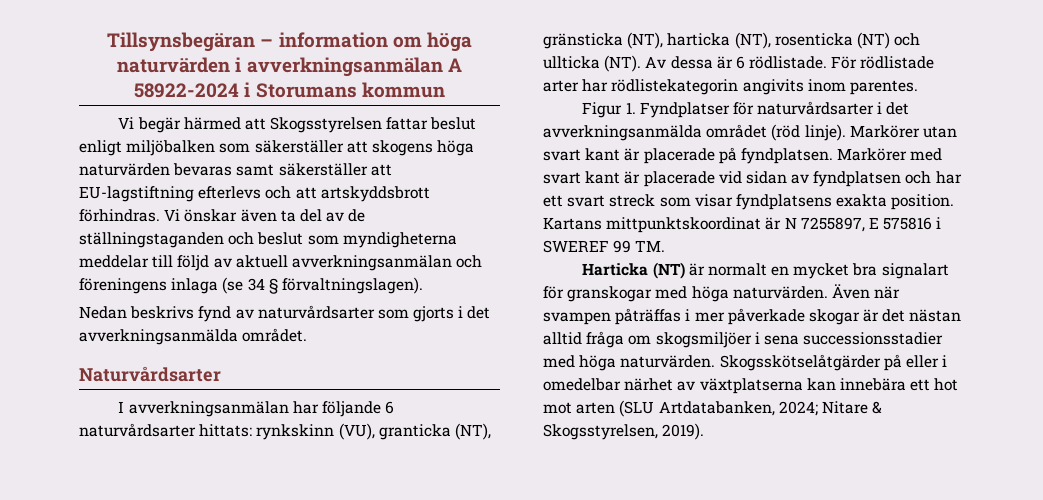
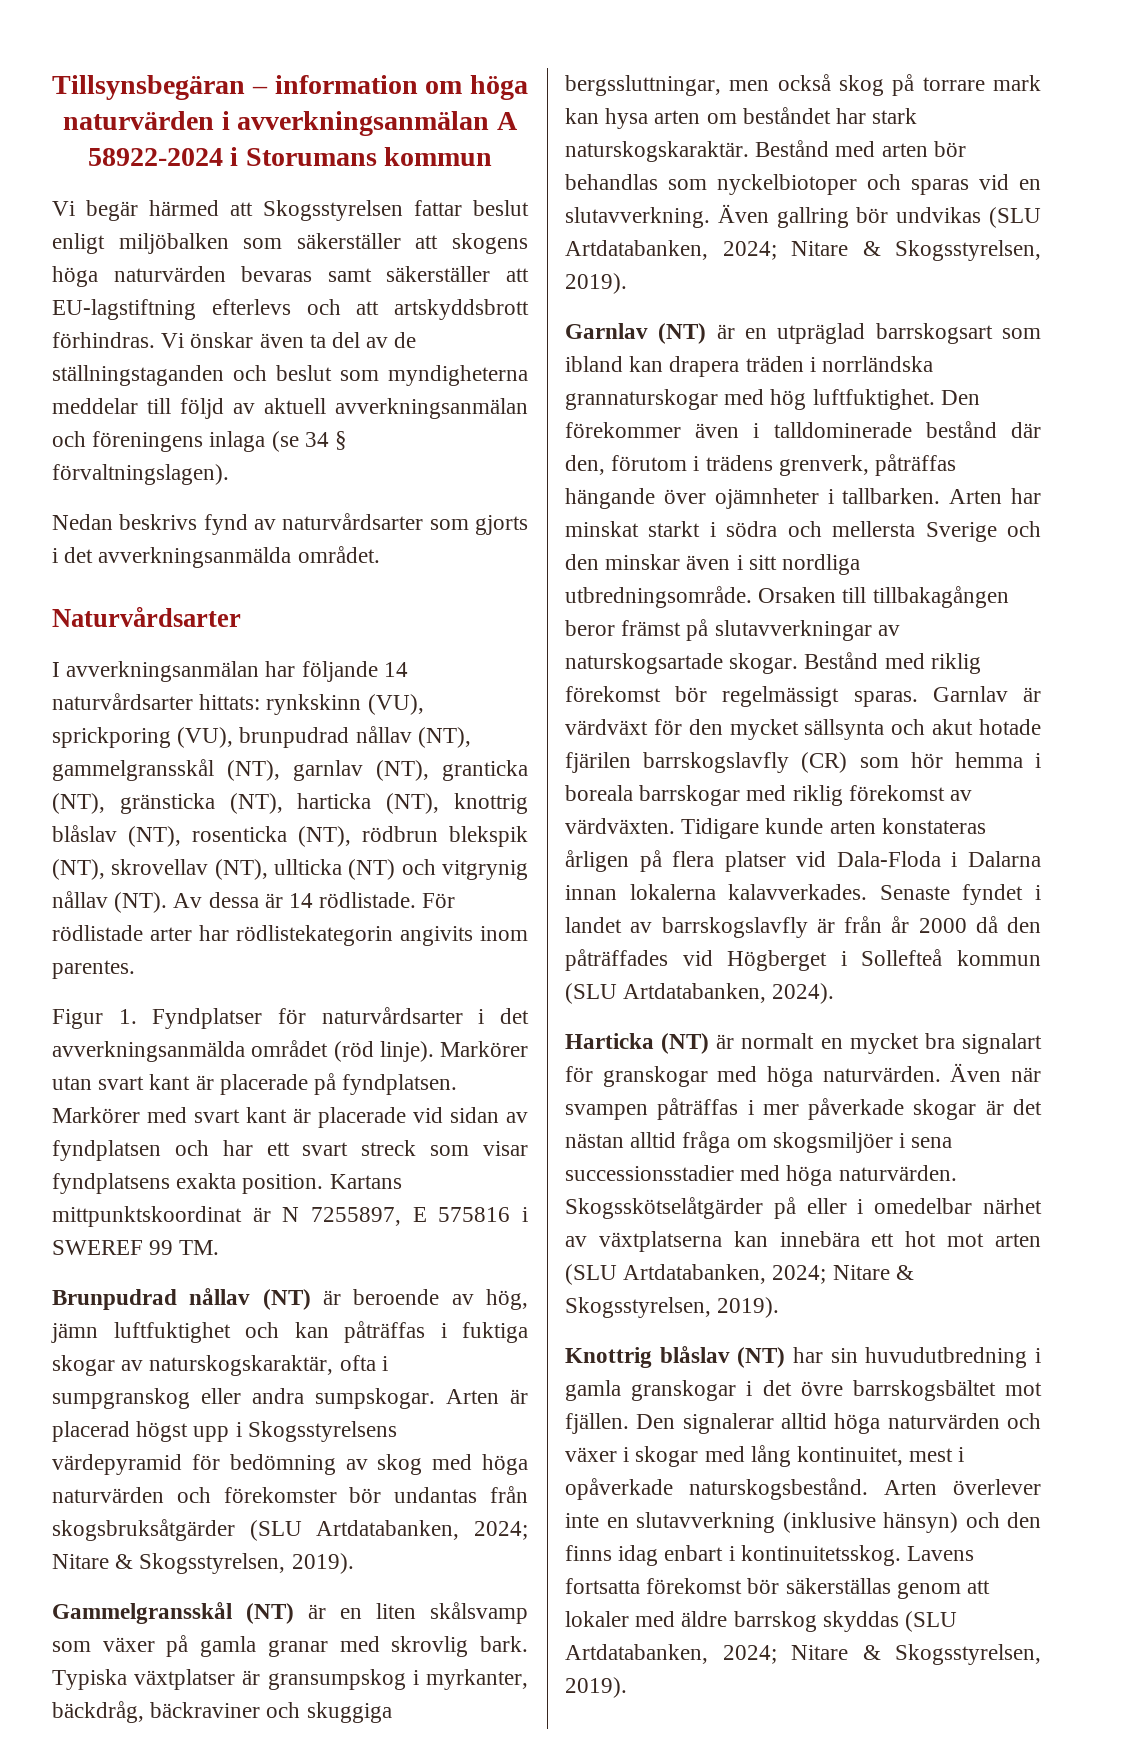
[385,401,395,414] 6 -> [383,662,408,677] 14
(375, 431) none -> [52,726,471,748] [52,759,429,781] sprickporing (VU), brunpudrad nållav (NT), gammelgransskål (NT), garnlav (NT),
[774,32,921,49] [543,56,600,69] rosenticka (NT) och ullticka -> [454,793,528,814] [52,825,528,847] [52,859,528,880] [52,891,108,908] knottrig blåslav (NT), rosenticka (NT), rödbrun blekspik (NT), skrovellav (NT), ullticka (NT) och vitgrynig nållav
[735,56,745,69] 6 -> [289,893,314,908] 14
(666, 246) none -> [52,1288,528,1310] [51,1321,528,1343] [52,1355,388,1376] [52,1388,528,1409] [52,1421,397,1442] [52,1454,528,1475] [52,1486,528,1503] [52,1519,528,1541] [52,1553,354,1574] [52,1602,528,1624] [52,1635,528,1657] [52,1669,528,1690] [52,1701,392,1723] [565,74,1041,96] [565,107,918,129] [565,140,966,162] [565,174,1041,195] [565,204,1041,228] [565,240,1041,261] [565,273,627,294] [565,323,1041,344] [565,356,934,377] [565,389,980,410] [565,421,1041,438] [565,454,957,476] [565,488,1041,509] [565,521,1041,542] [565,554,861,575] [565,586,1009,608] [565,619,900,641] [565,652,981,674] [565,686,1041,707] [565,719,1041,740] [565,752,1041,773] [565,785,973,806] [565,818,986,839] [565,850,1041,872] [565,884,1041,905] [565,916,1041,938] [565,949,1041,971] [565,983,835,1004] // Brunpudrad nållav (NT) är beroende av hög, jämn luftfuktighet och kan påträffas i fuktiga skogar av naturskogskaraktär, ofta i sumpgranskog eller andra sumpskogar. Arten är placerad högst upp i Skogsstyrelsens värdepyramid för bedömning av skog med höga naturvärden och förekomster bör undantas från skogsbruksåtgärder (SLU Artdatabanken, 2024; Nitare & Skogsstyrelsen, 2019). // Gammelgransskål (NT) är en liten skålsvamp som växer på gamla granar med skrovlig bark. Typiska växtplatser är gransumpskog i myrkanter, bäckdråg, bäckraviner och skuggiga bergssluttningar, men också skog på torrare mark kan hysa arten om beståndet har stark naturskogskaraktär. Bestånd med arten bör behandlas som nyckelbiotoper och sparas vid en slutavverkning. Även gallring bör undvikas (SLU Artdatabanken, 2024; Nitare & Skogsstyrelsen, 2019). // Garnlav (NT) är en utpräglad barrskogsart som ibland kan drapera träden i norrländska grannaturskogar med hög luftfuktighet. Den förekommer även i talldominerade bestånd där den, förutom i trädens grenverk, påträffas hängande över ojämnheter i tallbarken. Arten har minskat starkt i södra och mellersta Sverige och den minskar även i sitt nordliga utbredningsområde. Orsaken till tillbakagången beror främst på slutavverkningar av naturskogsartade skogar. Bestånd med riklig förekomst bör regelmässigt sparas. Garnlav är värdväxt för den mycket sällsynta och akut hotade fjärilen barrskogslavfly (CR) som hör hemma i boreala barrskogar med riklig förekomst av värdväxten. Tidigare kunde arten konstateras årligen på flera platser vid Dala-Floda i Dalarna innan lokalerna kalavverkades. Senaste fyndet i landet av barrskogslavfly är från år 2000 då den påträffades vid Högberget i Sollefteå kommun (SLU Artdatabanken, 2024).
(705, 431) none -> [565,1346,1041,1368] [565,1380,1042,1401] [565,1413,1041,1434] [565,1445,965,1467] [565,1478,1041,1500] [565,1512,1041,1533] [565,1545,975,1566] [565,1578,991,1599] [565,1611,958,1632] [565,1644,1041,1665] [565,1677,627,1698] // Knottrig blåslav (NT) har sin huvudutbredning i gamla granskogar i det övre barrskogsbältet mot fjällen. Den signalerar alltid höga naturvärden och växer i skogar med lång kontinuitet, mest i opåverkade naturskogsbestånd. Arten överlever inte en slutavverkning (inklusive hänsyn) och den finns idag enbart i kontinuitetsskog. Lavens fortsatta förekomst bör säkerställas genom att lokaler med äldre barrskog skyddas (SLU Artdatabanken, 2024; Nitare & Skogsstyrelsen, 2019).

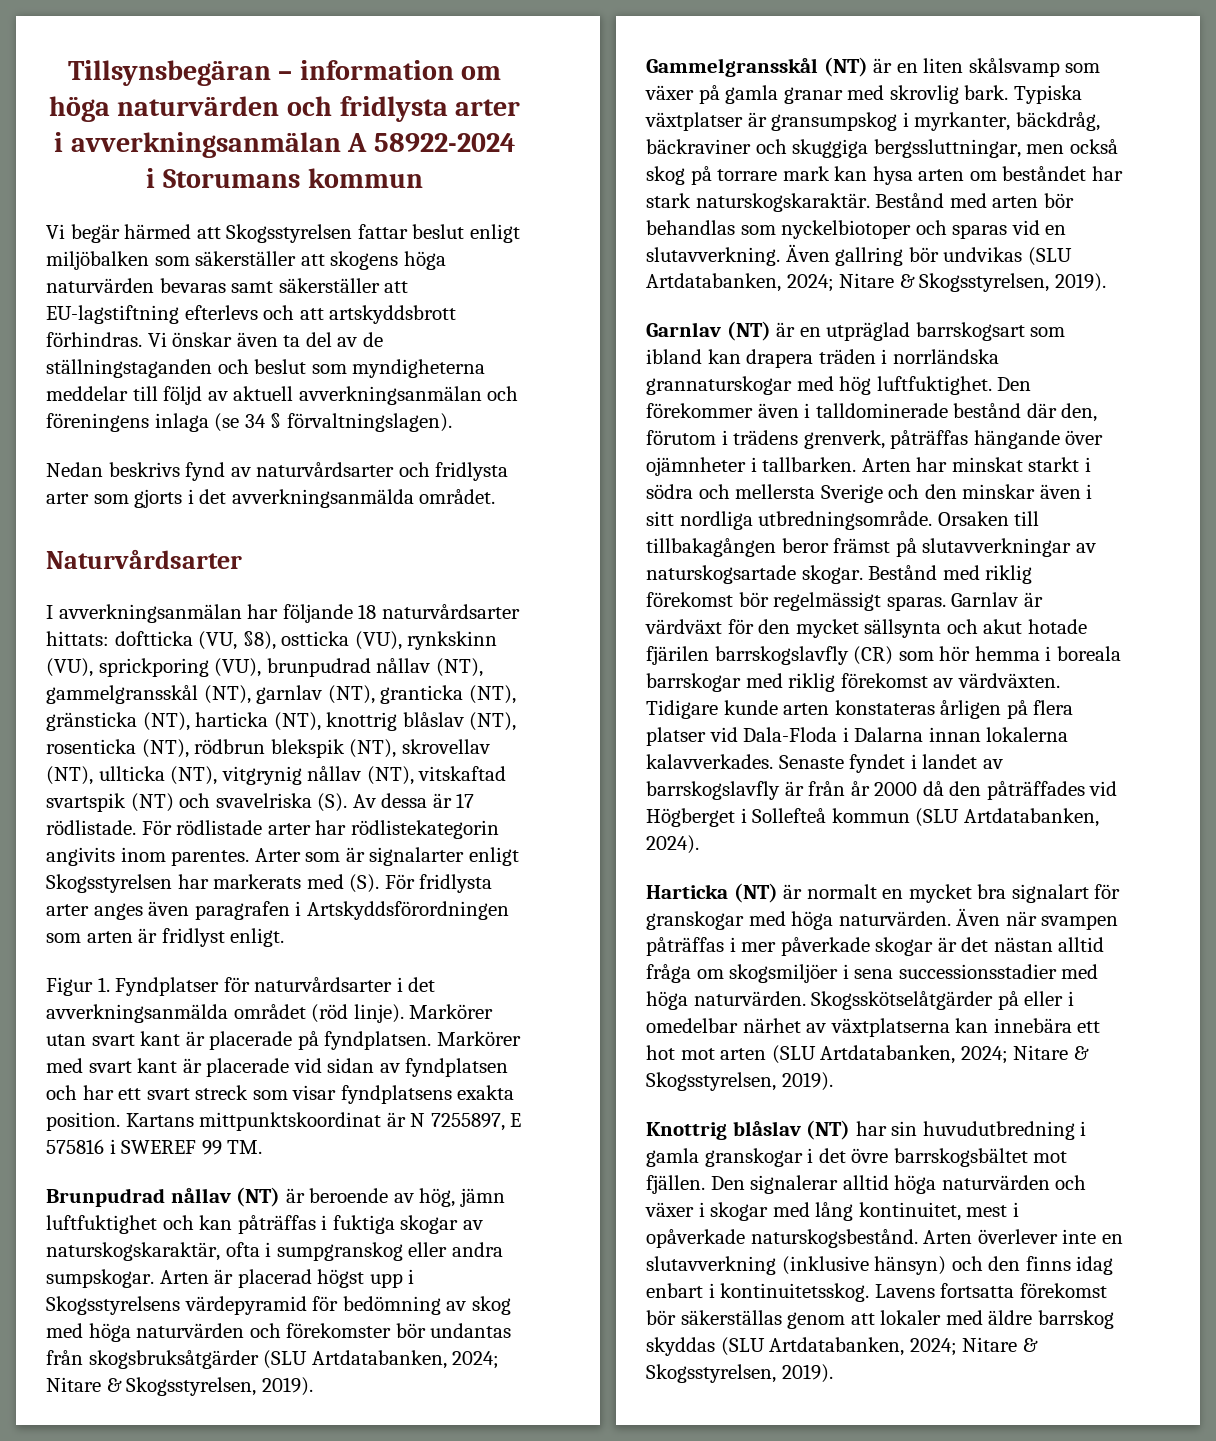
(215, 120) none -> [287,96,521,122] och fridlysta arter
(424, 521) none -> [398,462,509,481] [46,492,89,504] och fridlysta arter
[383,662,408,677] 14 -> [358,604,377,619] 18
(261, 702) none -> [114,631,402,650] doftticka (VU, §8), ostticka (VU),
[348,859,528,880] [52,891,168,913] (NT) och vitgrynig nållav (NT). -> [170,766,507,785] [46,793,348,812] (NT), vitgrynig nållav (NT), vitskaftad svartspik (NT) och svavelriska (S).
[289,893,314,908] 14 -> [456,793,475,808] 17
(135, 969) none -> [254,847,519,866] [46,874,493,893] [46,901,509,920] [46,928,285,947] Arter som är signalarter enligt Skogsstyrelsen har markerats med (S). För fridlysta arter anges även paragrafen i Artskyddsförordningen som arten är fridlyst enligt.

